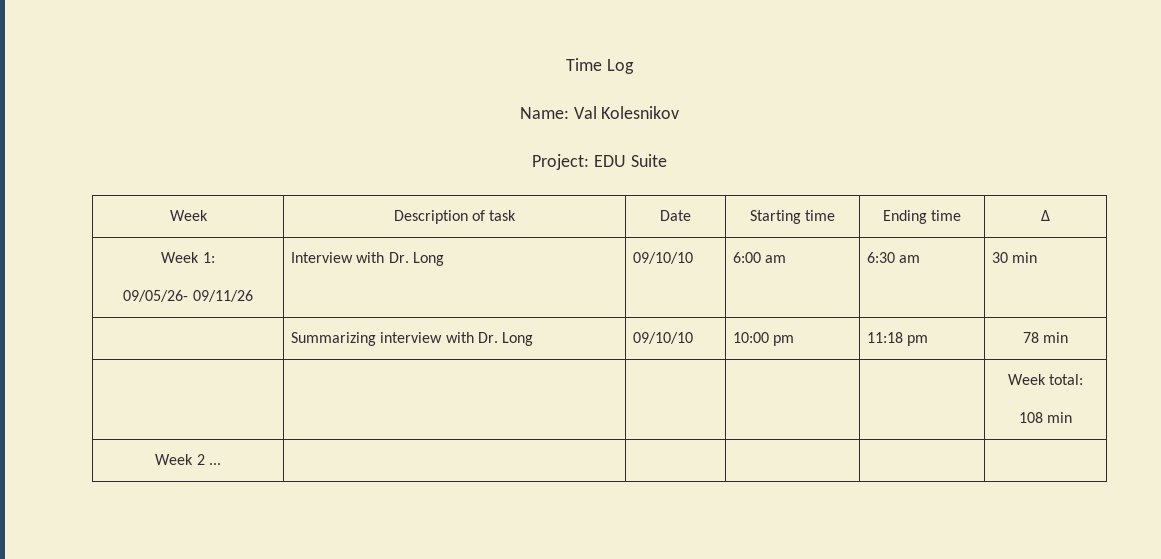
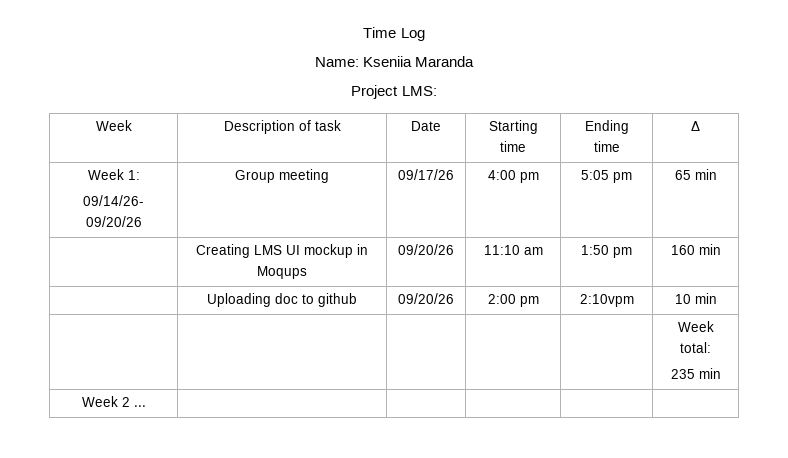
[573,106,680,119] [532,154,667,170] Val Kolesnikov // Project: EDU Suite -> [363,56,475,67] [351,85,437,99] Kseniia Maranda // Project LMS:
[123,290,253,302] [291,252,445,266] [633,252,694,264] [733,252,787,263] [867,252,921,263] [992,252,1038,263] [291,332,534,346] [633,332,694,344] [733,332,795,346] [867,332,929,346] [1022,332,1039,343] 09/05/26- 09/11/26 | Interview with Dr. Long | 09/10/10 | 6:00 am | 6:30 am | 30 min // | Summarizing interview with Dr. Long | 09/10/10 | 10:00 pm | 11:18 pm | 78 -> [83,195,144,206] [85,216,142,227] [235,169,329,183] [398,169,454,180] [487,170,539,183] [581,170,632,183] [674,169,717,180] [196,244,368,258] [257,266,307,279] [398,244,454,255] [483,245,543,255] [581,245,632,258] [670,244,721,255] [207,293,357,307] [398,293,454,304] [487,294,539,307] [579,294,634,307] [674,294,691,304] 09/14/26- 09/20/26 | Group meeting | 09/17/26 | 4:00 pm | 5:05 pm | 65 min // | Creating LMS UI mockup in Moqups | 09/20/26 | 11:10 am | 1:50 pm | 160 min // | Uploading doc to github | 09/20/26 | 2:00 pm | 2:10vpm | 10
[1018,412,1043,423] 108 -> [670,369,695,379] 235

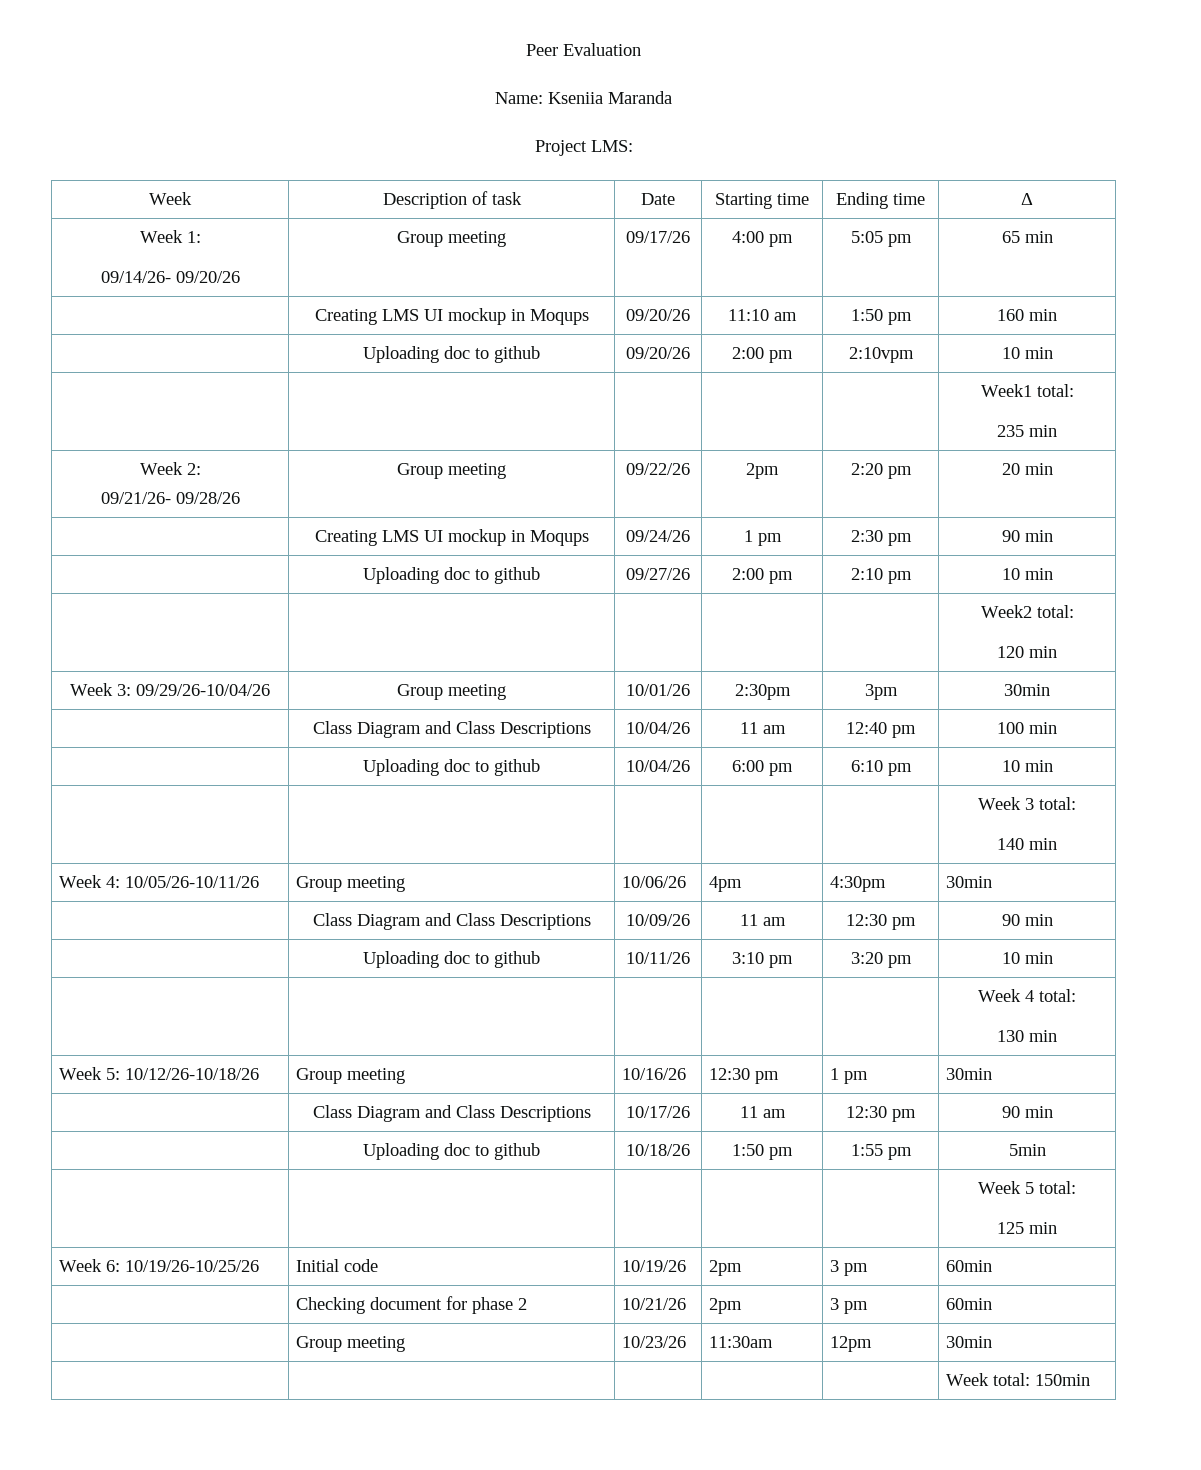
[363,27,425,41] Time Log -> [526,43,641,56] Peer Evaluation
[677,321,714,332] Week -> [980,384,1032,397] Week1
[121,397,146,407] 2 ... | | | | | -> [186,463,201,475] [100,492,240,504] [397,463,507,479] [626,463,690,475] [746,463,779,479] [850,463,912,479] [1001,463,1053,475] [314,529,589,546] [626,530,690,542] [743,530,782,546] [850,530,912,546] [1001,530,1053,542] [363,567,540,584] [626,568,690,580] [732,568,793,584] [850,568,912,584] [1001,568,1053,580] [980,605,1074,618] [997,646,1057,658] [70,683,270,696] [397,684,507,700] [626,684,690,696] [734,684,791,700] [864,684,898,700] [1004,684,1050,696] [312,721,591,738] [626,722,690,734] [739,722,786,734] [846,722,916,738] [997,722,1057,734] [363,759,540,776] [626,760,690,772] [732,760,793,776] [850,760,912,776] [1001,760,1053,772] [978,797,1076,810] [997,838,1057,850] [58,875,259,888] [295,876,405,892] [621,876,686,888] [708,876,742,892] [829,876,886,892] [945,876,992,888] [312,913,591,930] [626,914,690,926] [739,914,786,926] [846,914,916,930] [1001,914,1053,926] [363,951,540,968] [626,952,690,964] [732,952,793,968] [850,952,912,968] [1001,952,1053,964] [978,989,1076,1002] [997,1030,1057,1042] [58,1067,259,1080] [295,1068,405,1084] [621,1068,686,1080] [708,1068,779,1084] [829,1068,868,1084] [945,1068,992,1080] [312,1105,591,1122] [626,1106,690,1118] [739,1106,786,1118] [846,1106,916,1122] [1001,1106,1053,1118] [363,1143,540,1160] [626,1144,690,1156] [732,1144,793,1160] [850,1144,912,1160] [1008,1144,1046,1156] [978,1181,1076,1194] [997,1222,1057,1234] [58,1259,259,1272] [295,1259,378,1272] [621,1260,686,1272] [708,1260,742,1276] [829,1260,868,1276] [945,1260,992,1272] [295,1296,527,1314] [621,1298,686,1310] [708,1298,742,1314] [829,1298,868,1314] [945,1298,992,1310] [295,1336,405,1352] [621,1336,686,1348] [708,1336,773,1348] [829,1336,872,1352] [945,1336,992,1348] [945,1373,1090,1386] 2: // 09/21/26- 09/28/26 | Group meeting | 09/22/26 | 2pm | 2:20 pm | 20 min // | Creating LMS UI mockup in Moqups | 09/24/26 | 1 pm | 2:30 pm | 90 min // | Uploading doc to github | 09/27/26 | 2:00 pm | 2:10 pm | 10 min // | | | | | Week2 total: // 120 min // Week 3: 09/29/26-10/04/26 | Group meeting | 10/01/26 | 2:30pm | 3pm | 30min // | Class Diagram and Class Descriptions | 10/04/26 | 11 am | 12:40 pm | 100 min // | Uploading doc to github | 10/04/26 | 6:00 pm | 6:10 pm | 10 min // | | | | | Week 3 total: // 140 min // Week 4: 10/05/26-10/11/26 | Group meeting | 10/06/26 | 4pm | 4:30pm | 30min // | Class Diagram and Class Descriptions | 10/09/26 | 11 am | 12:30 pm | 90 min // | Uploading doc to github | 10/11/26 | 3:10 pm | 3:20 pm | 10 min // | | | | | Week 4 total: // 130 min // Week 5: 10/12/26-10/18/26 | Group meeting | 10/16/26 | 12:30 pm | 1 pm | 30min // | Class Diagram and Class Descriptions | 10/17/26 | 11 am | 12:30 pm | 90 min // | Uploading doc to github | 10/18/26 | 1:50 pm | 1:55 pm | 5min // | | | | | Week 5 total: // 125 min // Week 6: 10/19/26-10/25/26 | Initial code | 10/19/26 | 2pm | 3 pm | 60min // | Checking document for phase 2 | 10/21/26 | 2pm | 3 pm | 60min // | Group meeting | 10/23/26 | 11:30am | 12pm | 30min // | | | | | Week total: 150min

